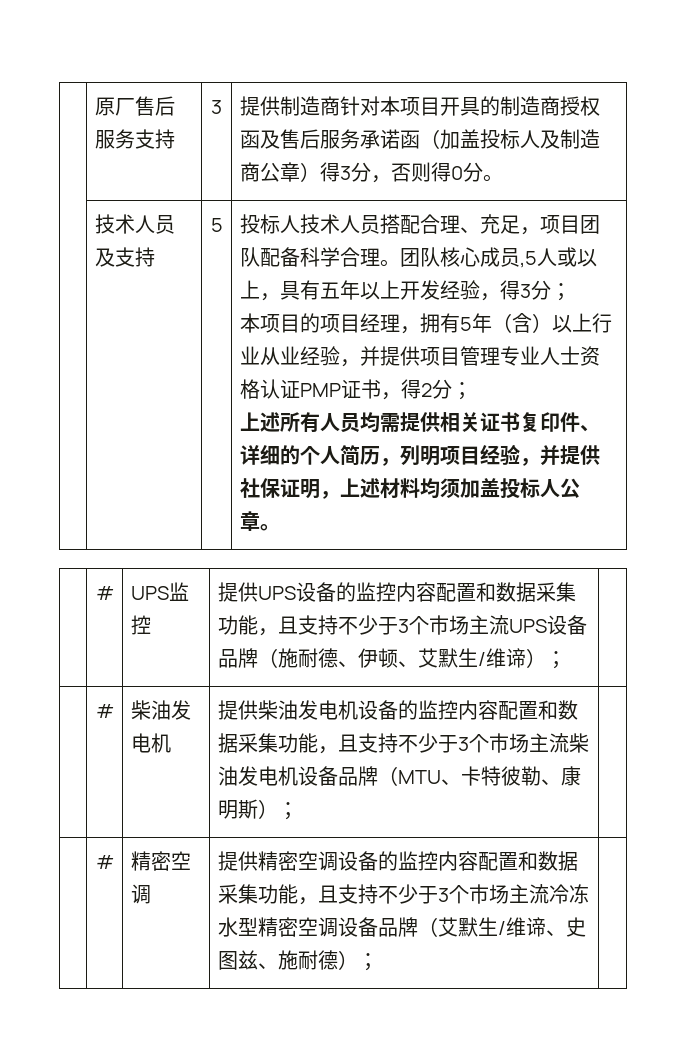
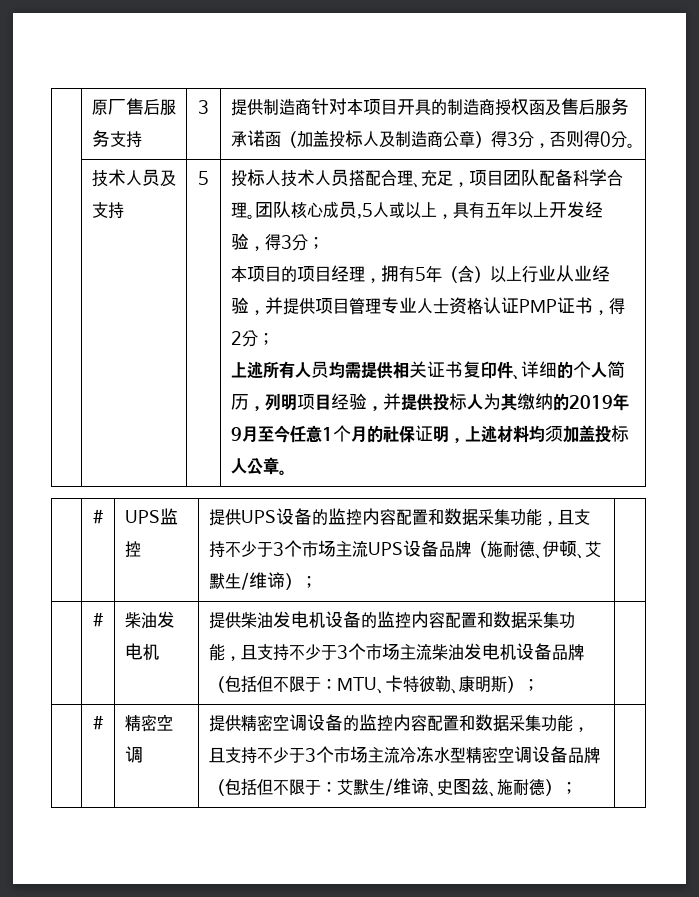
(600, 455) none -> [432,393,629,411] [230,425,383,443] 投标人为其缴纳的2019年9月至今任意1个月的
(398, 776) none -> [224,675,337,693] 包括但不限于：
(438, 927) none -> [224,778,337,796] 包括但不限于：

